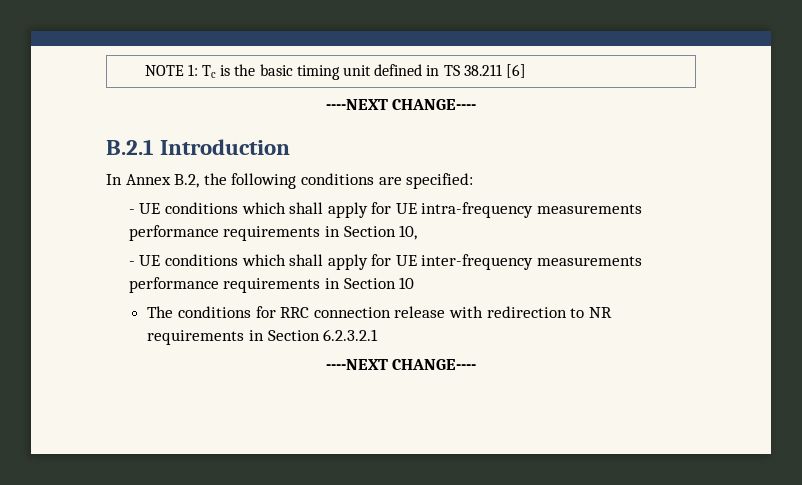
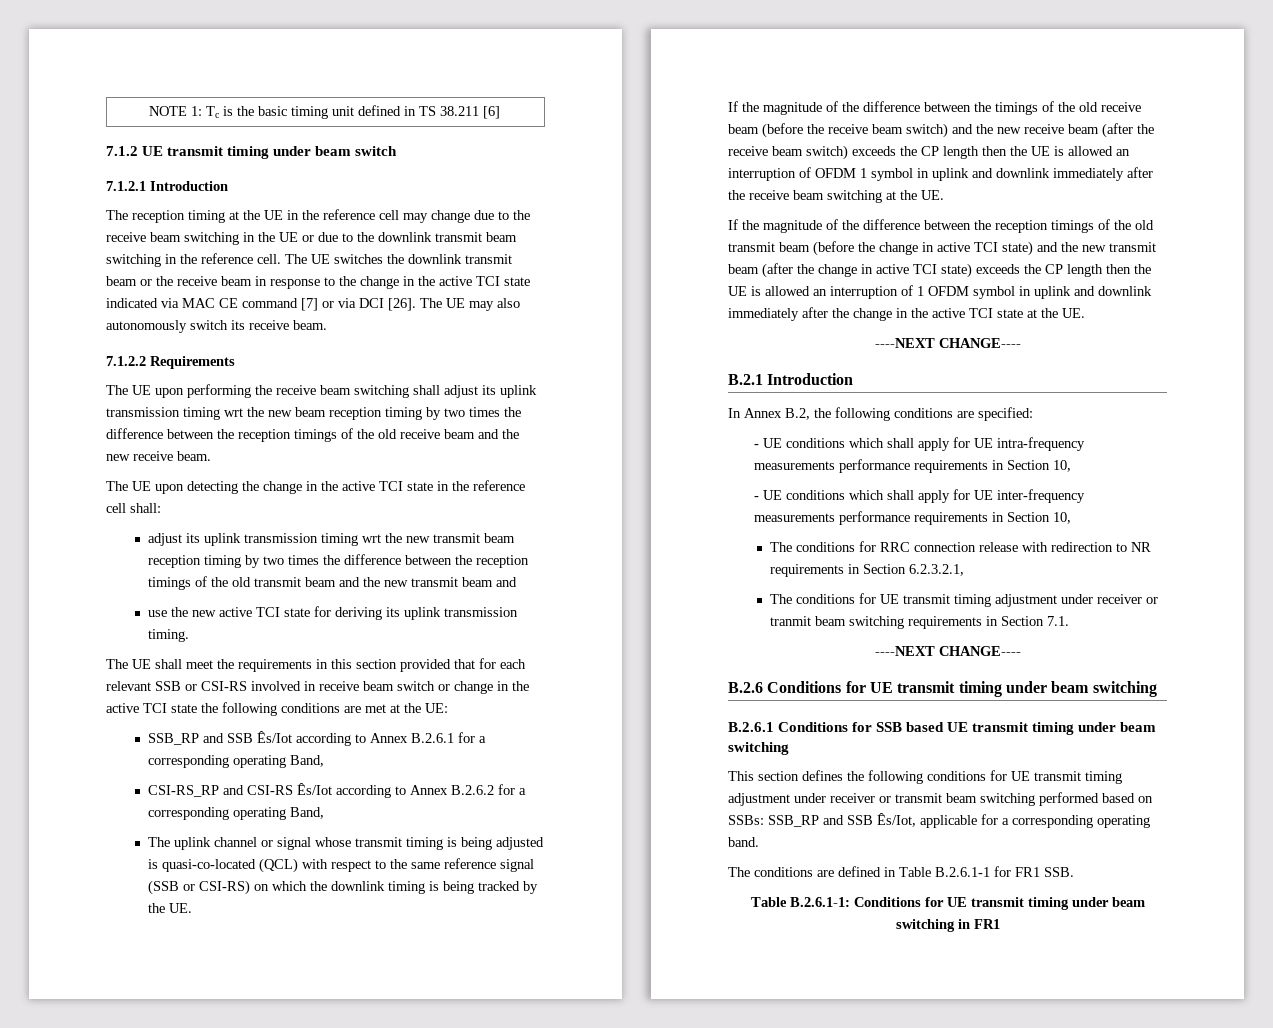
(526, 71) none -> [106,146,398,159] [106,181,228,191] [106,209,530,223] [106,232,517,245] [106,253,512,267] [106,276,530,289] [106,298,520,311] [106,320,327,333] [106,356,235,369] [106,384,537,398] [106,407,521,420] [106,428,519,442] [106,451,211,461] [106,480,525,494] [106,503,161,513] [148,533,516,546] [148,554,530,568] [148,576,518,590] [148,606,519,620] [148,629,190,642] [106,658,526,672] [106,681,529,694] [106,702,448,716] [148,731,487,746] [148,755,325,768] [148,783,527,798] [148,807,325,820] [148,837,545,850] [148,858,535,873] [148,880,539,895] [148,903,193,913] [728,101,1141,115] [728,123,1154,138] [728,145,1130,160] [728,167,1153,181] [728,190,944,203] [728,219,1154,233] [728,241,1156,256] [728,263,1151,278] [728,285,1152,299] [728,307,1085,321] // 7.1.2 UE transmit timing under beam switch // 7.1.2.1 Introduction // The reception timing at the UE in the reference cell may change due to the receive beam switching in the UE or due to the downlink transmit beam switching in the reference cell. The UE switches the downlink transmit beam or the receive beam in response to the change in the active TCI state indicated via MAC CE command [7] or via DCI [26]. The UE may also autonomously switch its receive beam. // 7.1.2.2 Requirements // The UE upon performing the receive beam switching shall adjust its uplink transmission timing wrt the new beam reception timing by two times the difference between the reception timings of the old receive beam and the new receive beam. // The UE upon detecting the change in the active TCI state in the reference cell shall: // adjust its uplink transmission timing wrt the new transmit beam reception timing by two times the difference between the reception timings of the old transmit beam and the new transmit beam and // use the new active TCI state for deriving its uplink transmission timing. // The UE shall meet the requirements in this section provided that for each relevant SSB or CSI-RS involved in receive beam switch or change in the active TCI state the following conditions are met at the UE: // SSB_RP and SSB Ês/Iot according to Annex B.2.6.1 for a corresponding operating Band, // CSI-RS_RP and CSI-RS Ês/Iot according to Annex B.2.6.2 for a corresponding operating Band, // The uplink channel or signal whose transmit timing is being adjusted is quasi-co-located (QCL) with respect to the same reference signal (SSB or CSI-RS) on which the downlink timing is being tracked by the UE. // If the magnitude of the difference between the timings of the old receive beam (before the receive beam switch) and the new receive beam (after the receive beam switch) exceeds the CP length then the UE is allowed an interruption of OFDM 1 symbol in uplink and downlink immediately after the receive beam switching at the UE. // If the magnitude of the difference between the reception timings of the old transmit beam (before the change in active TCI state) and the new transmit beam (after the change in active TCI state) exceeds the CP length then the UE is allowed an interruption of 1 OFDM symbol in uplink and downlink immediately after the change in the active TCI state at the UE.
[399,277,415,289] 10 -> [1053,512,1072,524] 10,
[323,329,379,341] [325,359,477,370] 6.2.3.2.1 // ----NEXT CHANGE---- -> [909,564,965,576] [770,593,1159,607] [770,616,1070,629] [874,646,1021,656] [728,681,1157,697] [728,722,1157,735] [728,742,789,755] [728,770,1122,784] [728,792,1153,806] [728,813,1150,828] [728,837,759,847] [728,866,1074,877] [750,897,1145,910] [895,919,1000,932] 6.2.3.2.1, // The conditions for UE transmit timing adjustment under receiver or tranmit beam switching requirements in Section 7.1. // ----NEXT CHANGE---- // B.2.6 Conditions for UE transmit timing under beam switching // B.2.6.1 Conditions for SSB based UE transmit timing under beam switching // This section defines the following conditions for UE transmit timing adjustment under receiver or transmit beam switching performed based on SSBs: SSB_RP and SSB Ês/Iot, applicable for a corresponding operating band. // The conditions are defined in Table B.2.6.1-1 for FR1 SSB. // Table B.2.6.1-1: Conditions for UE transmit timing under beam switching in FR1

